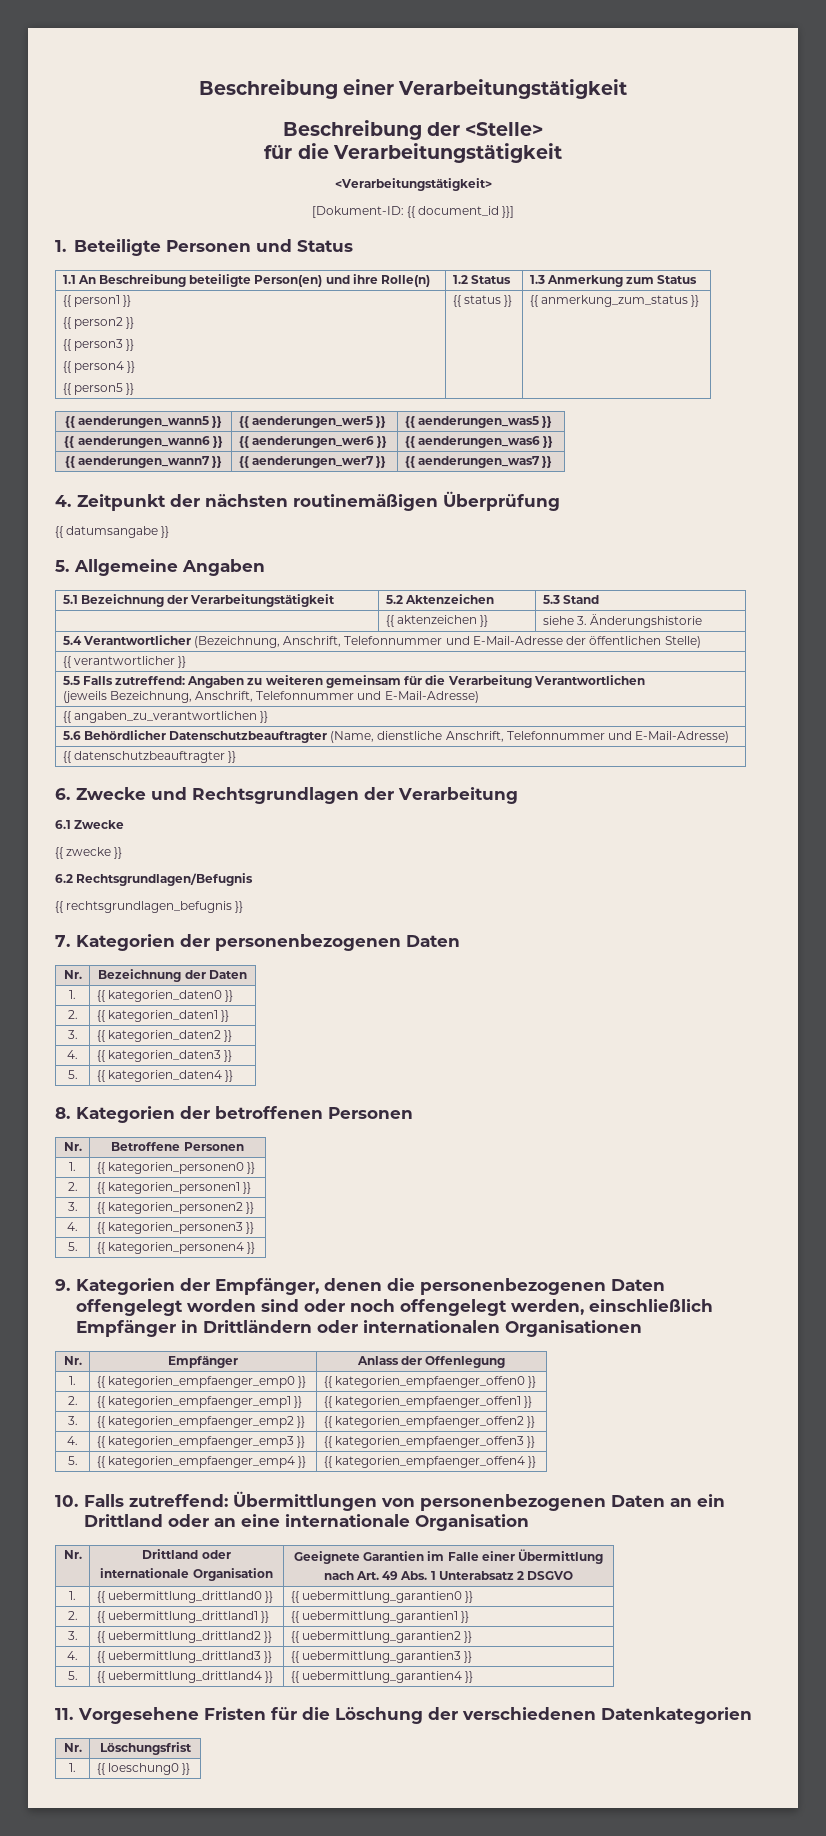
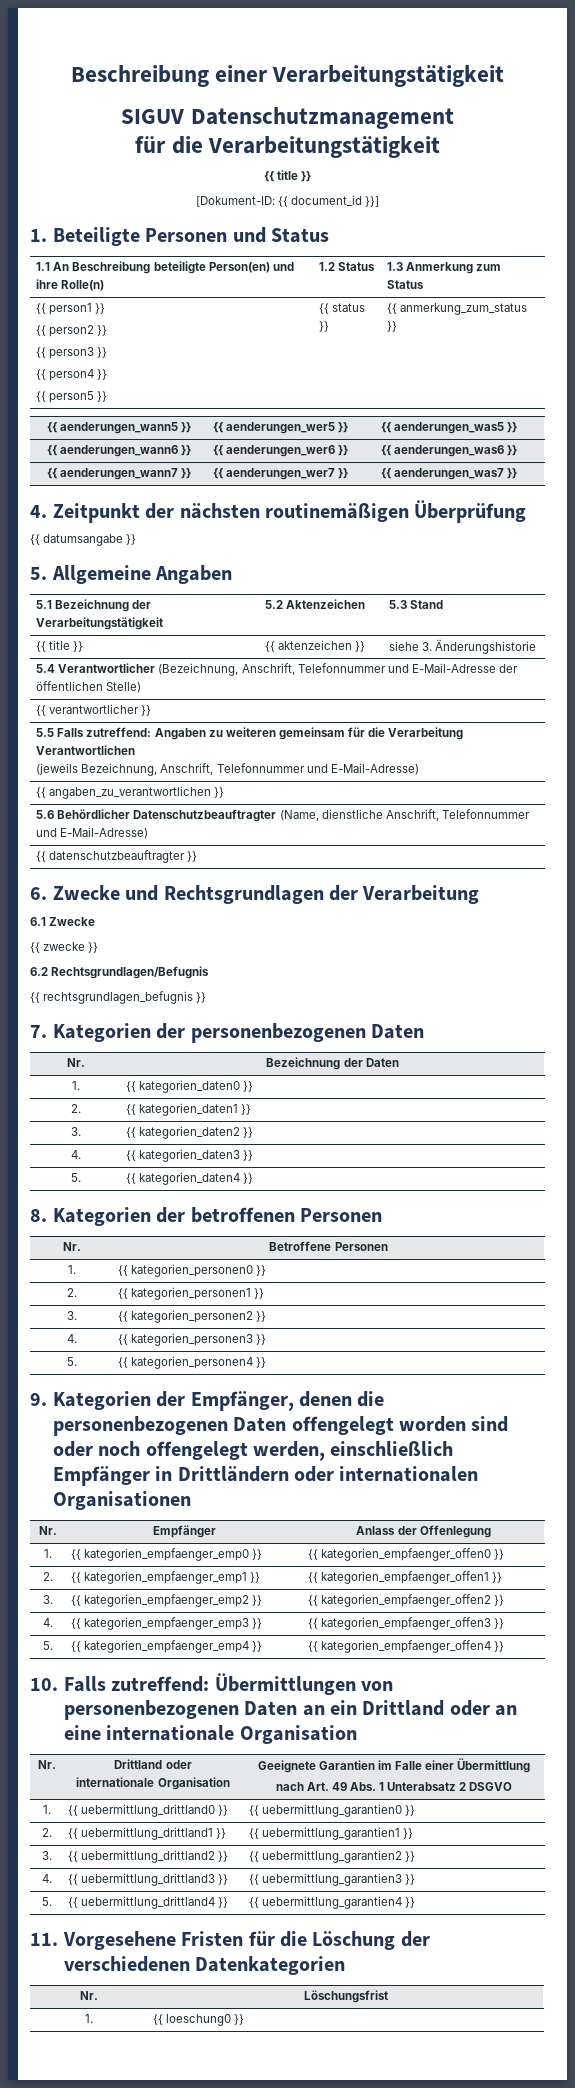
[282,120,544,140] Beschreibung der <Stelle> -> [121,107,454,129] SIGUV Datenschutzmanagement
[334,178,492,191] <Verarbeitungstätigkeit> -> [263,170,312,182] {{ title }}
(599, 599) none -> [36,640,84,652] {{ title }}

